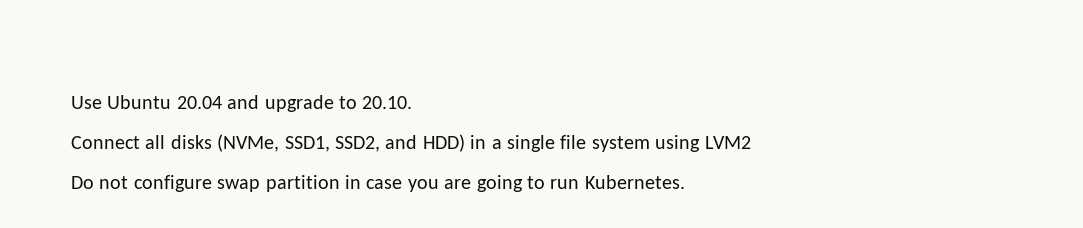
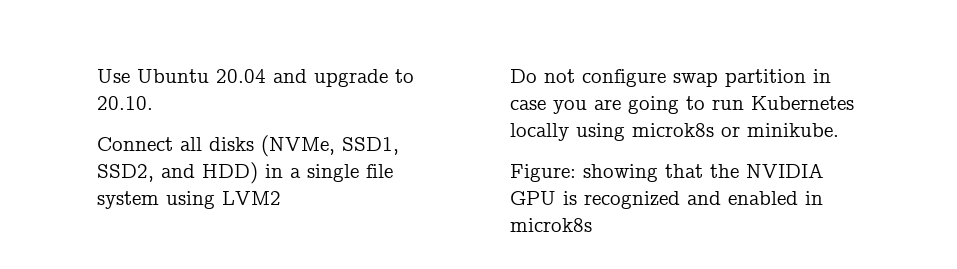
[584,175,685,189] Kubernetes. -> [751,96,854,110] [510,123,839,141] [510,163,824,182] [510,191,823,209] [510,218,592,232] Kubernetes locally using microk8s or minikube. // Figure: showing that the NVIDIA GPU is recognized and enabled in microk8s

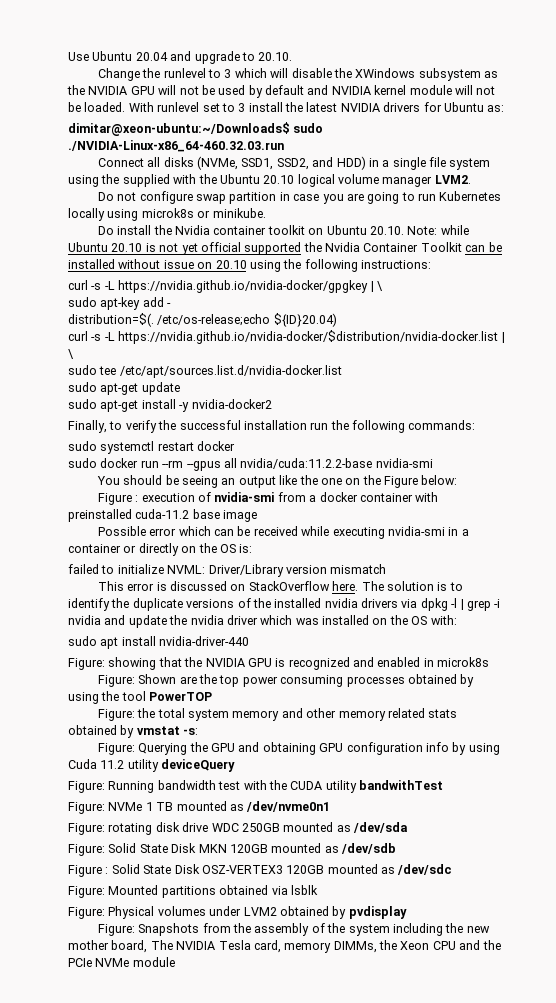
(153, 103) none -> [97,68,499,81] [67,85,496,98] [68,102,505,112] [68,122,324,136] [68,140,284,152] // Change the runlevel to 3 which will disable the XWindows subsystem as the NVIDIA GPU will not be used by default and NVIDIA kernel module will not be loaded. With runlevel set to 3 install the latest NVIDIA drivers for Ubuntu as: // dimitar@xeon-ubuntu:~/Downloads$ sudo ./NVIDIA-Linux-x86_64-460.32.03.run
[222,191,281,205] LVM2 -> [101,174,471,187] the supplied with the Ubuntu 20.10 logical volume manager LVM2.
(839, 130) none -> [97,225,469,235] [68,242,502,255] [68,259,431,272] [68,280,383,293] [68,297,172,310] [68,313,337,327] [68,330,505,344] [68,349,74,359] [68,365,342,378] [68,382,180,395] [68,399,272,412] [68,420,476,433] [68,441,236,454] [68,458,433,471] [96,475,458,488] [97,492,439,505] [68,509,258,522] [97,526,469,539] [68,543,253,556] [68,564,387,577] [97,581,463,591] [68,598,501,611] [68,615,457,628] [68,636,250,649] // Do install the Nvidia container toolkit on Ubuntu 20.10. Note: while Ubuntu 20.10 is not yet official supported the Nvidia Container Toolkit can be installed without issue on 20.10 using the following instructions: // curl -s -L https://nvidia.github.io/nvidia-docker/gpgkey | \ // sudo apt-key add - // distribution=$(. /etc/os-release;echo ${ID}20.04) // curl -s -L https://nvidia.github.io/nvidia-docker/$distribution/nvidia-docker.list | \ // sudo tee /etc/apt/sources.list.d/nvidia-docker.list // sudo apt-get update // sudo apt-get install -y nvidia-docker2 // Finally, to verify the successful installation run the following commands: // sudo systemctl restart docker // sudo docker run --rm --gpus all nvidia/cuda:11.2.2-base nvidia-smi // You should be seeing an output like the one on the Figure below: // Figure : execution of nvidia-smi from a docker container with preinstalled cuda-11.2 base image // Possible error which can be received while executing nvidia-smi in a container or directly on the OS is: // failed to initialize NVML: Driver/Library version mismatch // This error is discussed on StackOverflow here. The solution is to identify the duplicate versions of the installed nvidia drivers via dpkg -l | grep -i nvidia and update the nvidia driver which was installed on the OS with: // sudo apt install nvidia-driver-440
(592, 225) none -> [97,674,475,687] [68,691,213,704] [97,708,458,721] [68,725,199,738] [97,742,500,755] [68,759,236,772] [68,780,443,793] [68,801,331,814] [68,822,408,835] [68,843,396,856] [68,864,453,877] [68,885,318,898] [68,906,407,919] [97,923,490,936] [68,940,501,953] [68,957,175,967] // Figure: Shown are the top power consuming processes obtained by using the tool PowerTOP // Figure: the total system memory and other memory related stats obtained by vmstat -s: // Figure: Querying the GPU and obtaining GPU configuration info by using Cuda 11.2 utility deviceQuery // Figure: Running bandwidth test with the CUDA utility bandwithTest // Figure: NVMe 1 TB mounted as /dev/nvme0n1 // Figure: rotating disk drive WDC 250GB mounted as /dev/sda // Figure: Solid State Disk MKN 120GB mounted as /dev/sdb // Figure : Solid State Disk OSZ-VERTEX3 120GB mounted as /dev/sdc // Figure: Mounted partitions obtained via lsblk // Figure: Physical volumes under LVM2 obtained by pvdisplay // Figure: Snapshots from the assembly of the system including the new mother board, The NVIDIA Tesla card, memory DIMMs, the Xeon CPU and the PCIe NVMe module

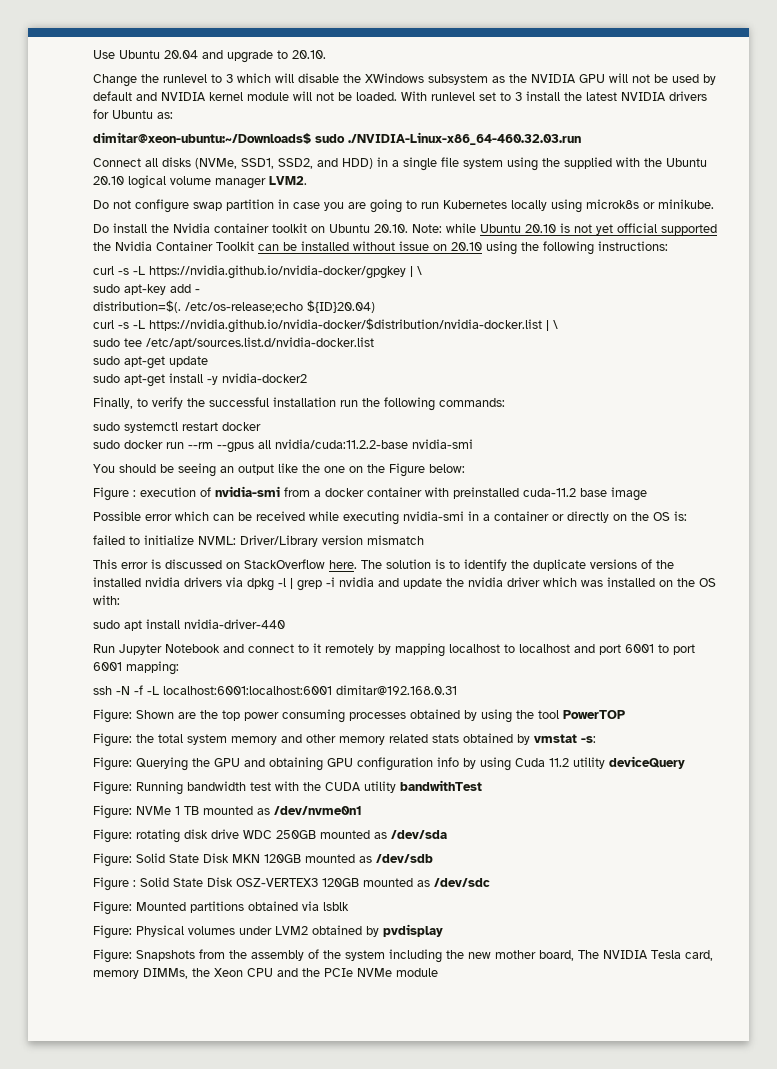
[68,657,490,670] Figure: showing that the NVIDIA GPU is recognized and enabled in microk8s -> [93,643,695,657] [93,661,179,675] [93,685,457,695] Run Jupyter Notebook and connect to it remotely by mapping localhost to localhost and port 6001 to port 6001 mapping: // ssh -N -f -L localhost:6001:localhost:6001 dimitar@192.168.0.31

